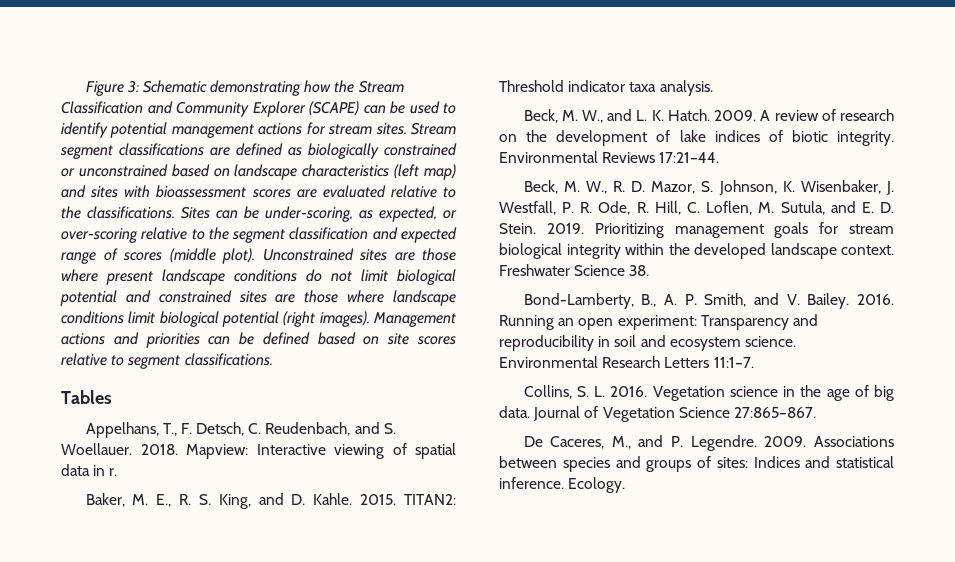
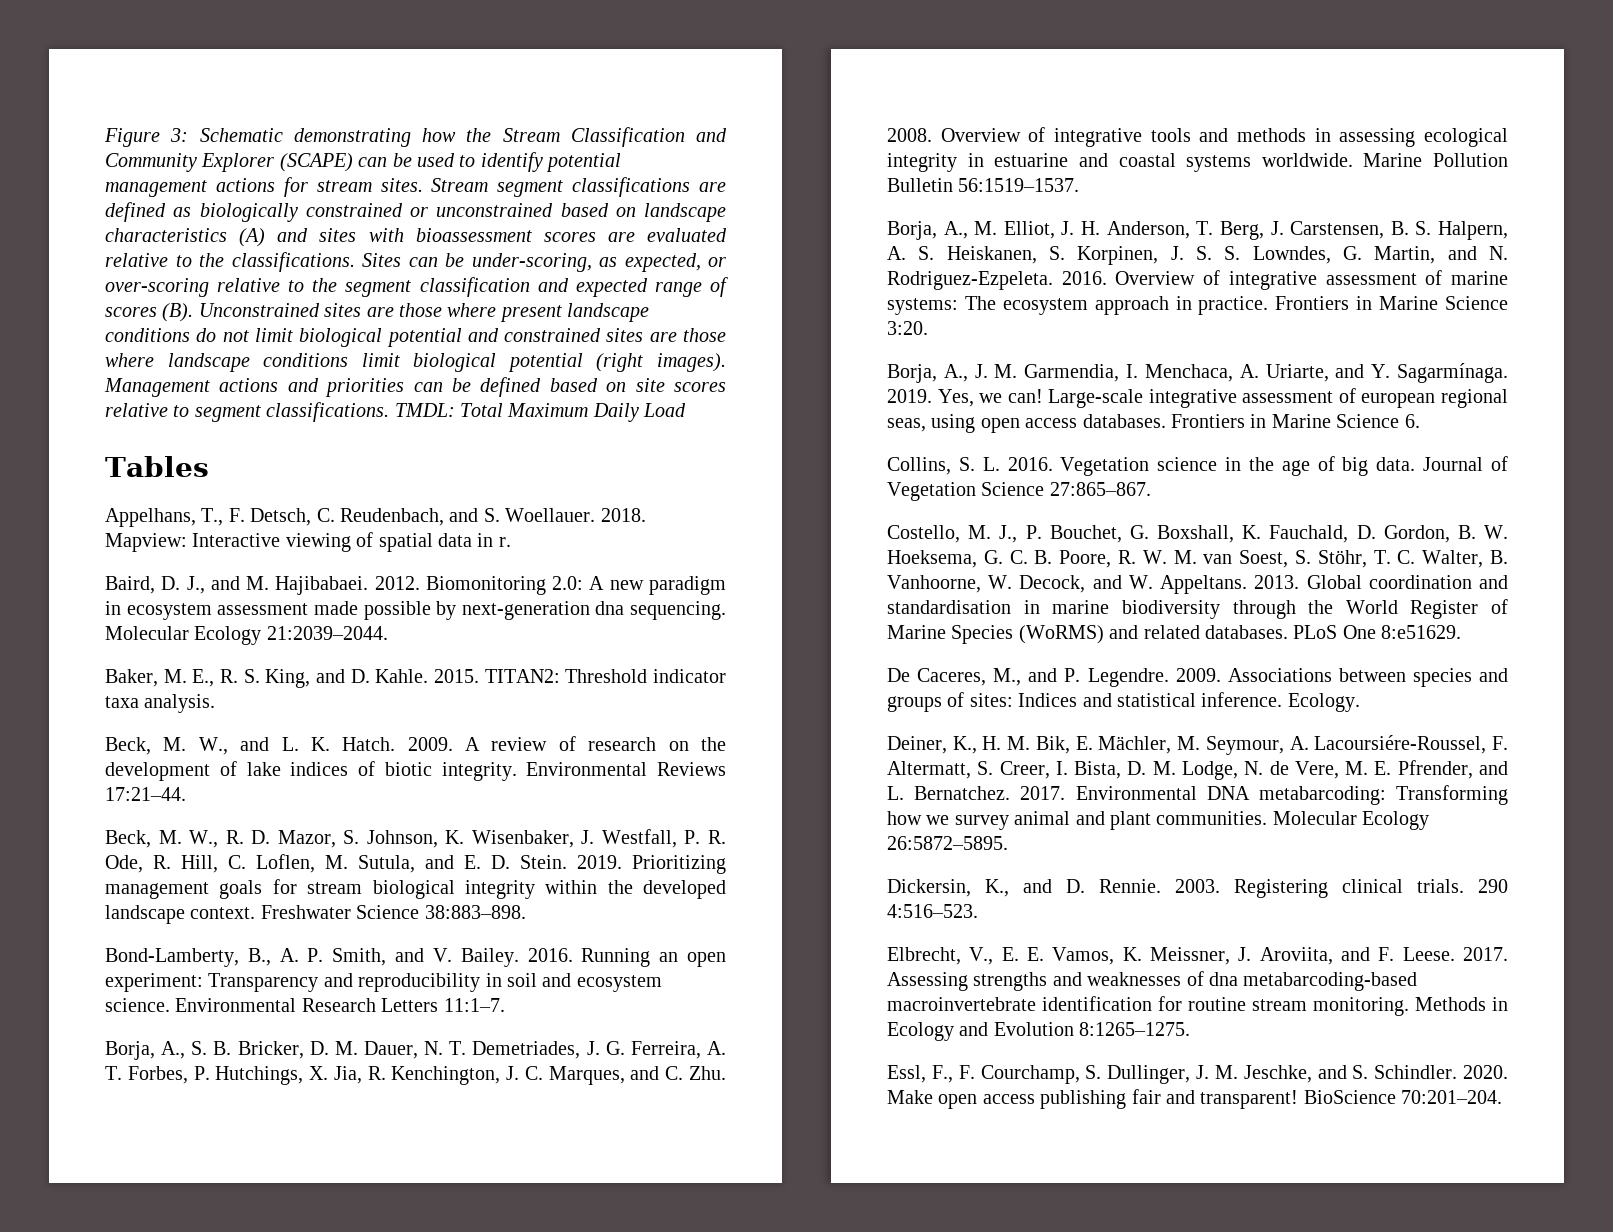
[394,164,456,180] (left map) -> [239,228,266,247] (A)
[169,248,255,264] (middle plot). -> [162,303,194,322] (B).
(273, 359) none -> [394,403,687,422] TMDL: Total Maximum Daily Load
(118, 472) none -> [105,576,726,595] [105,601,726,620] [105,626,388,645] // Baird, D. J., and M. Hajibabaei. 2012. Biomonitoring 2.0: A new paradigm in ecosystem assessment made possible by next-generation dna sequencing. Molecular Ecology 21:2039–2044.
[629,265,650,276] 38. -> [424,905,526,919] 38:883–898.
(754, 362) none -> [105,1041,726,1060] [105,1066,726,1085] [887,127,1508,147] [887,153,1508,172] [887,178,1080,192] [887,221,1508,240] [887,246,1508,265] [887,270,1508,290] [887,296,1508,315] [887,321,928,335] [887,363,1508,383] [887,388,1508,408] [887,414,1420,433] // Borja, A., S. B. Bricker, D. M. Dauer, N. T. Demetriades, J. G. Ferreira, A. T. Forbes, P. Hutchings, X. Jia, R. Kenchington, J. C. Marques, and C. Zhu. 2008. Overview of integrative tools and methods in assessing ecological integrity in estuarine and coastal systems worldwide. Marine Pollution Bulletin 56:1519–1537. // Borja, A., M. Elliot, J. H. Anderson, T. Berg, J. Carstensen, B. S. Halpern, A. S. Heiskanen, S. Korpinen, J. S. S. Lowndes, G. Martin, and N. Rodriguez-Ezpeleta. 2016. Overview of integrative assessment of marine systems: The ecosystem approach in practice. Frontiers in Marine Science 3:20. // Borja, A., J. M. Garmendia, I. Menchaca, A. Uriarte, and Y. Sagarmínaga. 2019. Yes, we can! Large-scale integrative assessment of european regional seas, using open access databases. Frontiers in Marine Science 6.
(816, 412) none -> [887,525,1508,543] [887,550,1508,568] [887,575,1508,594] [887,599,1508,619] [887,625,1462,644] // Costello, M. J., P. Bouchet, G. Boxshall, K. Fauchald, D. Gordon, B. W. Hoeksema, G. C. B. Poore, R. W. M. van Soest, S. Stöhr, T. C. Walter, B. Vanhoorne, W. Decock, and W. Appeltans. 2013. Global coordination and standardisation in marine biodiversity through the World Register of Marine Species (WoRMS) and related databases. PLoS One 8:e51629.
(626, 485) none -> [887,735,1508,755] [887,760,1508,780] [887,785,1508,805] [887,811,1430,830] [887,836,1008,850] [887,879,1508,898] [887,904,978,918] [887,947,1508,965] [887,971,1418,991] [887,996,1508,1016] [887,1022,1191,1041] [887,1065,1508,1084] [887,1089,1503,1109] // Deiner, K., H. M. Bik, E. Mächler, M. Seymour, A. Lacoursiére‐Roussel, F. Altermatt, S. Creer, I. Bista, D. M. Lodge, N. de Vere, M. E. Pfrender, and L. Bernatchez. 2017. Environmental DNA metabarcoding: Transforming how we survey animal and plant communities. Molecular Ecology 26:5872–5895. // Dickersin, K., and D. Rennie. 2003. Registering clinical trials. 290 4:516–523. // Elbrecht, V., E. E. Vamos, K. Meissner, J. Aroviita, and F. Leese. 2017. Assessing strengths and weaknesses of dna metabarcoding-based macroinvertebrate identification for routine stream monitoring. Methods in Ecology and Evolution 8:1265–1275. // Essl, F., F. Courchamp, S. Dullinger, J. M. Jeschke, and S. Schindler. 2020. Make open access publishing fair and transparent! BioScience 70:201–204.

